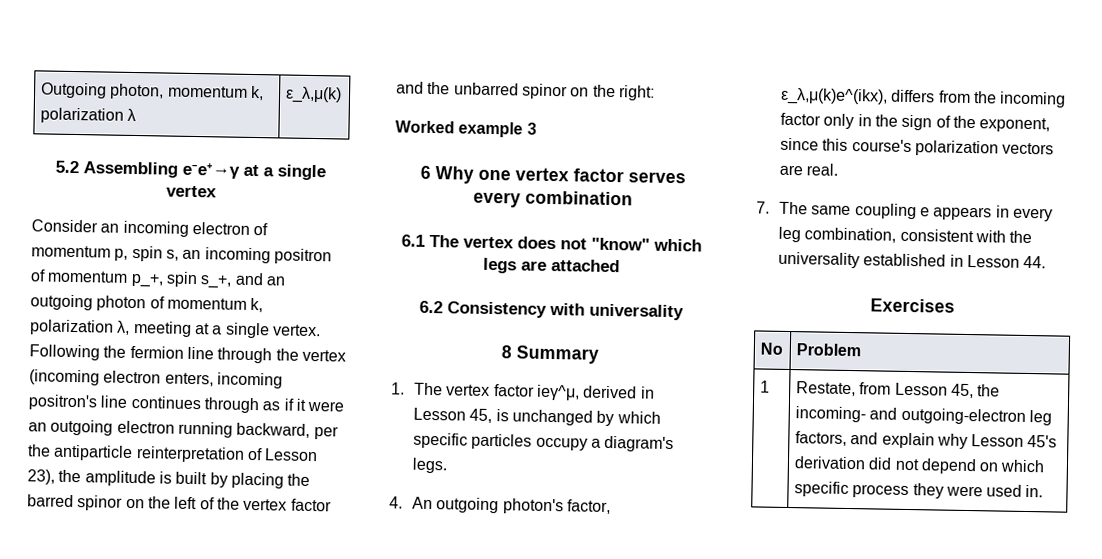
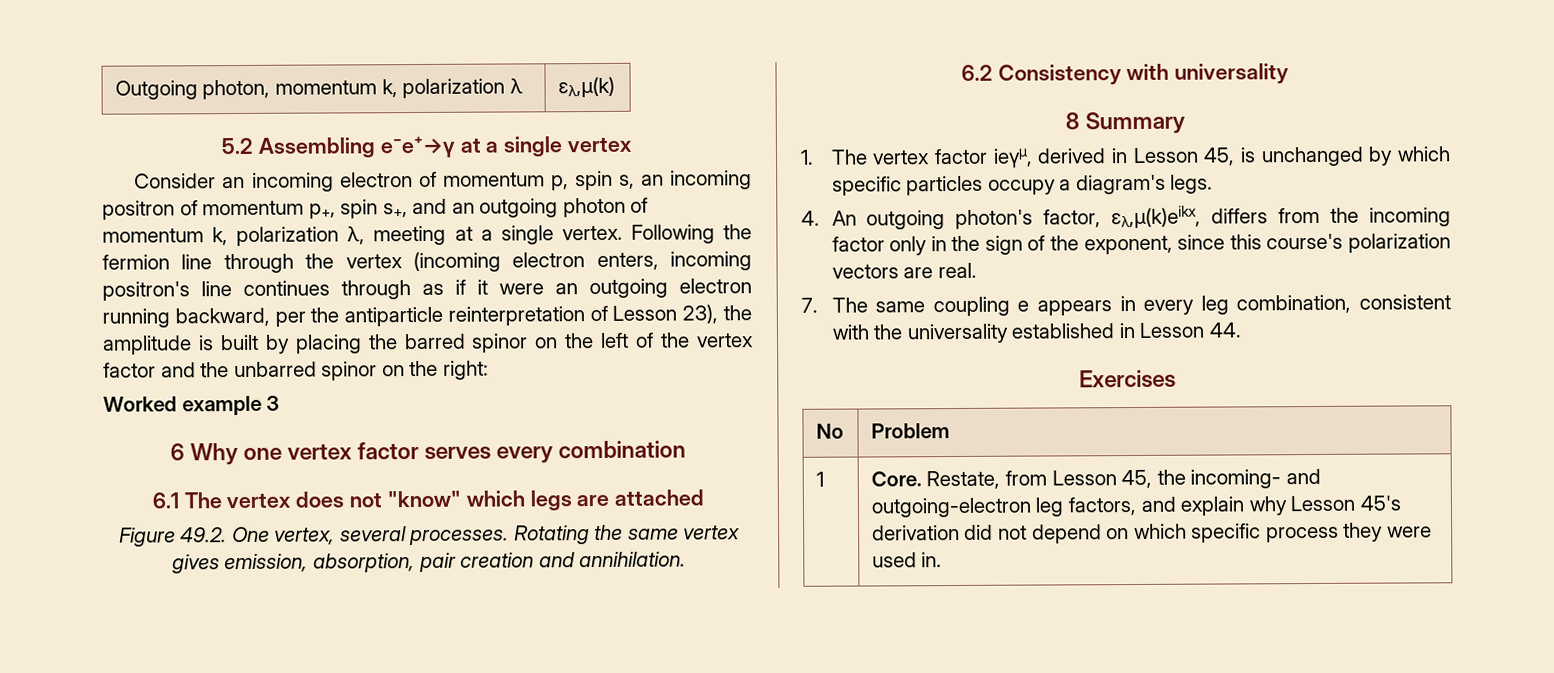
[284,86,342,104] ε_λ,μ(k) -> [557,76,615,99] ελ,μ(k)
[130,271,233,289] p_+, spin s_+, -> [308,199,408,219] p+, spin s+,
(620, 266) none -> [118,524,741,547] [171,551,687,574] // Figure 49.2. One vertex, several processes. Rotating the same vertex gives emission, absorption, pair creation and annihilation.
[536,384,581,401] ieγ^μ, -> [992,148,1033,168] ieγμ,
[780,87,889,106] ε_λ,μ(k)e^(ikx), -> [1111,205,1202,230] ελ,μ(k)eikx,
(770, 386) none -> [870,471,922,487] Core.

